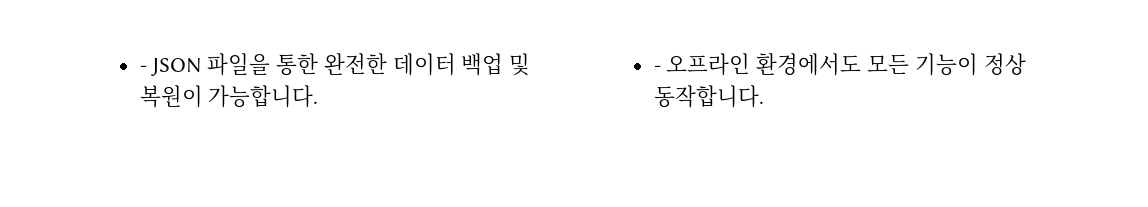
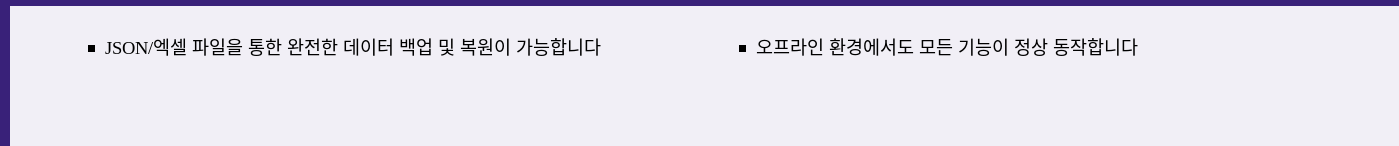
[139,58,202,76] - JSON -> [104,38,187,56] JSON/엑셀
[208,85,319,108] [653,65,661,72] 가능합니다. // - -> [515,38,601,56] 가능합니다 //
[653,85,764,108] 동작합니다. -> [1052,38,1138,56] 동작합니다

